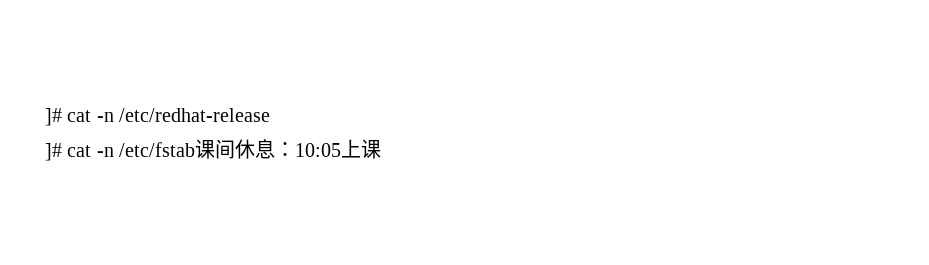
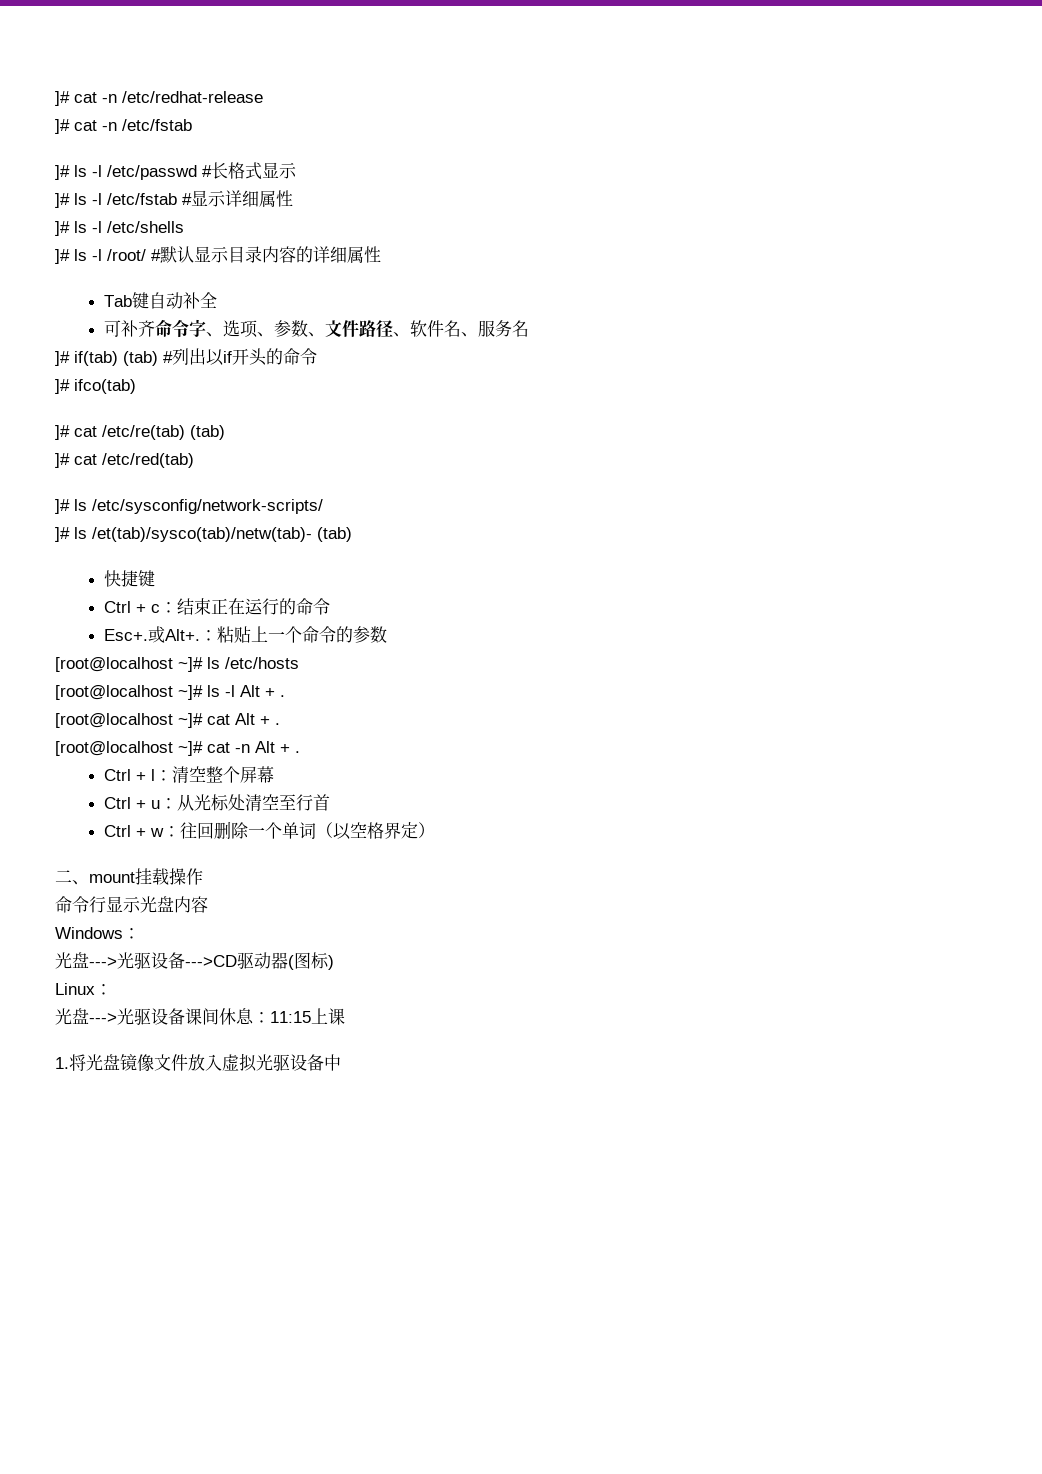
(196, 149) none -> [55,162,297,180] [55,190,293,208] [55,221,184,236] [55,246,381,264] [103,292,217,309] [103,319,529,338] [55,348,317,366] [55,379,136,394] [55,425,225,440] [55,453,194,468] [55,499,323,514] [55,527,352,542] [103,570,155,587] [103,598,330,615] [103,626,387,643] [55,657,299,672] [55,685,285,700] [55,713,280,728] [55,741,300,756] [103,766,274,783] [103,794,330,811] [103,821,435,840] [55,868,203,885] [55,896,208,913] [55,927,140,939] [55,952,334,970] [55,983,112,995] [55,1008,185,1025] // ]# ls -l /etc/passwd #长格式显示 // ]# ls -l /etc/fstab #显示详细属性 // ]# ls -l /etc/shells // ]# ls -l /root/ #默认显示目录内容的详细属性 // Tab键自动补全 // 可补齐命令字、选项、参数、文件路径、软件名、服务名 // ]# if(tab) (tab) #列出以if开头的命令 // ]# ifco(tab) // ]# cat /etc/re(tab) (tab) // ]# cat /etc/red(tab) // ]# ls /etc/sysconfig/network-scripts/ // ]# ls /et(tab)/sysco(tab)/netw(tab)- (tab) // 快捷键 // Ctrl + c：结束正在运行的命令 // Esc+.或Alt+.：粘贴上一个命令的参数 // [root@localhost ~]# ls /etc/hosts // [root@localhost ~]# ls -l Alt + . // [root@localhost ~]# cat Alt + . // [root@localhost ~]# cat -n Alt + . // Ctrl + l：清空整个屏幕 // Ctrl + u：从光标处清空至行首 // Ctrl + w：往回删除一个单词（以空格界定） // 二、mount挂载操作 // 命令行显示光盘内容 // Windows： // 光盘--->光驱设备--->CD驱动器(图标) // Linux： // 光盘--->光驱设备
[295,143,342,157] 10:05 -> [270,1011,311,1023] 11:15
(382, 149) none -> [55,1053,341,1072] // 1.将光盘镜像文件放入虚拟光驱设备中

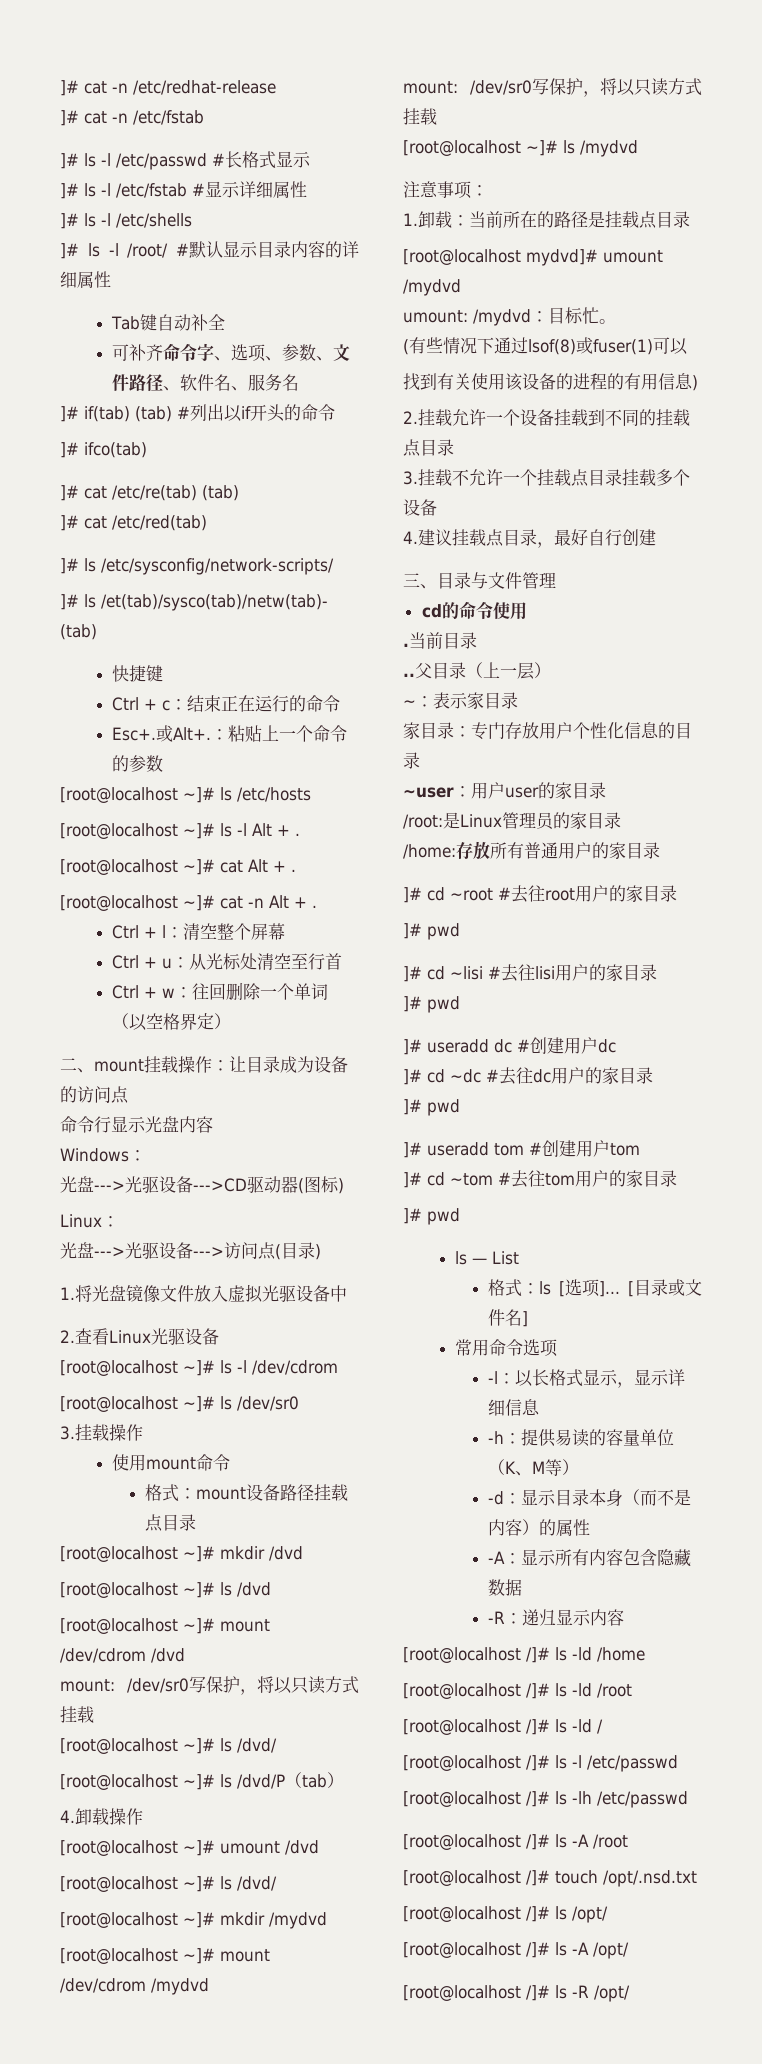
(203, 876) none -> [212,1056,348,1073] [60,1086,129,1104] ：让目录成为设备的访问点
[185,1008,345,1025] 课间休息：11:15上课 -> [193,1242,321,1260] --->访问点(目录)
(341, 1062) none -> [60,1328,219,1345] [60,1360,338,1376] [60,1396,299,1412] [60,1424,143,1441] [111,1454,230,1471] [145,1484,349,1502] [145,1514,197,1532] [60,1546,303,1562] [60,1582,271,1598] [60,1618,270,1634] [60,1648,185,1663] [60,1676,359,1695] [60,1706,94,1723] [60,1738,277,1754] [60,1772,344,1790] [60,1808,143,1825] [60,1840,319,1856] [60,1876,277,1892] [60,1912,327,1929] [60,1948,270,1964] [60,1978,209,1995] [403,78,702,97] [403,108,437,125] [403,140,638,157] [403,181,488,199] [403,211,690,229] [403,249,663,266] [403,279,461,296] [403,307,616,326] [403,337,688,355] [403,373,698,391] [403,409,690,426] [403,439,454,457] [403,469,690,487] [403,499,437,516] [403,529,656,548] [403,572,556,589] [421,601,527,620] [403,632,477,649] [403,662,551,680] [403,692,518,710] [403,722,692,740] [403,752,420,769] [403,782,606,800] [403,812,621,830] [403,841,660,860] [403,885,677,903] [403,923,460,940] [403,964,657,982] [403,996,460,1013] [403,1037,616,1055] [403,1067,653,1085] [403,1099,460,1116] [403,1140,640,1158] [403,1170,677,1188] [403,1208,460,1225] [454,1251,519,1265] [488,1279,702,1297] [488,1309,529,1327] [454,1339,558,1357] [488,1369,686,1388] [488,1399,541,1416] [488,1429,675,1447] [488,1459,580,1476] [488,1489,692,1506] [488,1519,591,1536] [488,1549,692,1567] [488,1579,523,1596] [488,1609,625,1626] [403,1647,645,1663] [403,1683,632,1699] [403,1719,603,1735] [403,1755,678,1772] [403,1791,688,1808] [403,1834,628,1850] [403,1870,697,1887] [403,1906,608,1923] [403,1942,629,1959] [403,1985,630,2002] // 2.查看Linux光驱设备 // [root@localhost ~]# ls -l /dev/cdrom // [root@localhost ~]# ls /dev/sr0 // 3.挂载操作 // 使用mount命令 // 格式：mount设备路径挂载点目录 // [root@localhost ~]# mkdir /dvd // [root@localhost ~]# ls /dvd // [root@localhost ~]# mount /dev/cdrom /dvd // mount: /dev/sr0写保护，将以只读方式挂载 // [root@localhost ~]# ls /dvd/ // [root@localhost ~]# ls /dvd/P（tab） // 4.卸载操作 // [root@localhost ~]# umount /dvd // [root@localhost ~]# ls /dvd/ // [root@localhost ~]# mkdir /mydvd // [root@localhost ~]# mount /dev/cdrom /mydvd // mount: /dev/sr0写保护，将以只读方式挂载 // [root@localhost ~]# ls /mydvd // 注意事项： // 1.卸载：当前所在的路径是挂载点目录 // [root@localhost mydvd]# umount /mydvd // umount: /mydvd：目标忙。 // (有些情况下通过lsof(8)或fuser(1)可以 // 找到有关使用该设备的进程的有用信息) // 2.挂载允许一个设备挂载到不同的挂载点目录 // 3.挂载不允许一个挂载点目录挂载多个设备 // 4.建议挂载点目录，最好自行创建 // 三、目录与文件管理 // cd的命令使用 // .当前目录 // ..父目录（上一层） // ~：表示家目录 // 家目录：专门存放用户个性化信息的目录 // ~user：用户user的家目录 // /root:是Linux管理员的家目录 // /home:存放所有普通用户的家目录 // ]# cd ~root #去往root用户的家目录 // ]# pwd // ]# cd ~lisi #去往lisi用户的家目录 // ]# pwd // ]# useradd dc #创建用户dc // ]# cd ~dc #去往dc用户的家目录 // ]# pwd // ]# useradd tom #创建用户tom // ]# cd ~tom #去往tom用户的家目录 // ]# pwd // ls — List // 格式：ls [选项]... [目录或文件名] // 常用命令选项 // -l：以长格式显示，显示详细信息 // -h：提供易读的容量单位（K、M等） // -d：显示目录本身（而不是内容）的属性 // -A：显示所有内容包含隐藏数据 // -R：递归显示内容 // [root@localhost /]# ls -ld /home // [root@localhost /]# ls -ld /root // [root@localhost /]# ls -ld / // [root@localhost /]# ls -l /etc/passwd // [root@localhost /]# ls -lh /etc/passwd // [root@localhost /]# ls -A /root // [root@localhost /]# touch /opt/.nsd.txt // [root@localhost /]# ls /opt/ // [root@localhost /]# ls -A /opt/ // [root@localhost /]# ls -R /opt/

